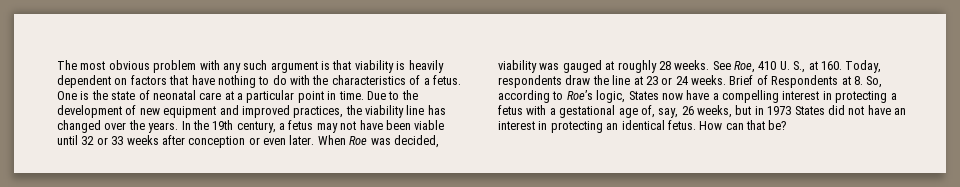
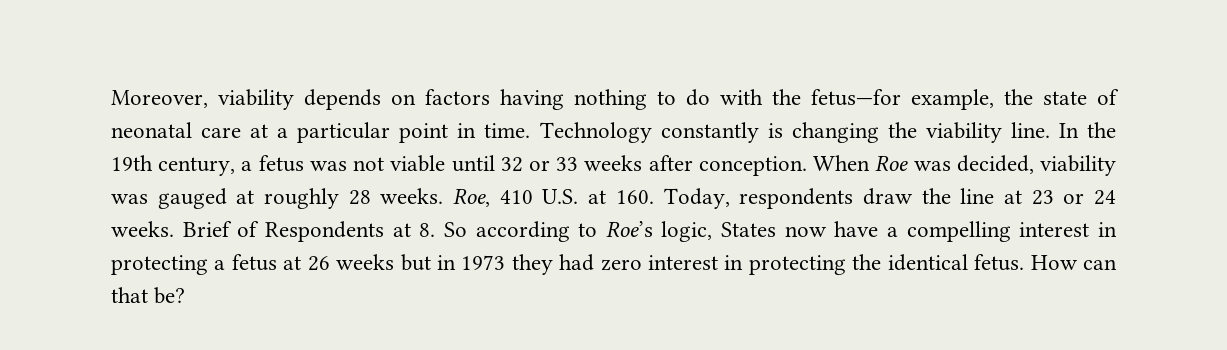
[57,60,444,73] [57,75,215,88] The most obvious problem with any such argument is that viability is heavily dependent on factors that have -> [111,89,564,110] Moreover, viability depends on factors having
[331,75,461,85] [57,91,90,100] characteristics of a fetus. One is -> [811,89,994,110] fetus—for example,
[366,90,418,100] [57,105,446,118] [57,120,179,133] Due to the development of new equipment and improved practices, the viability line has changed over the years. -> [539,122,1050,143] Technology constantly is changing the viability line.
[316,120,411,133] may not have been -> [309,157,385,171] was not
[188,135,315,148] conception or even later. -> [698,156,807,176] conception.
[712,61,731,70] See -> (444, 196) none
[779,61,806,73] U. S., -> [542,189,579,204] U.S.
[866,76,883,88] So, -> [443,222,467,237] So
[526,105,906,118] [498,121,619,133] with a gestational age of, say, 26 weeks, but in 1973 States did not have an interest in protecting an -> [283,254,882,275] at 26 weeks but in 1973 they had zero interest in protecting the

